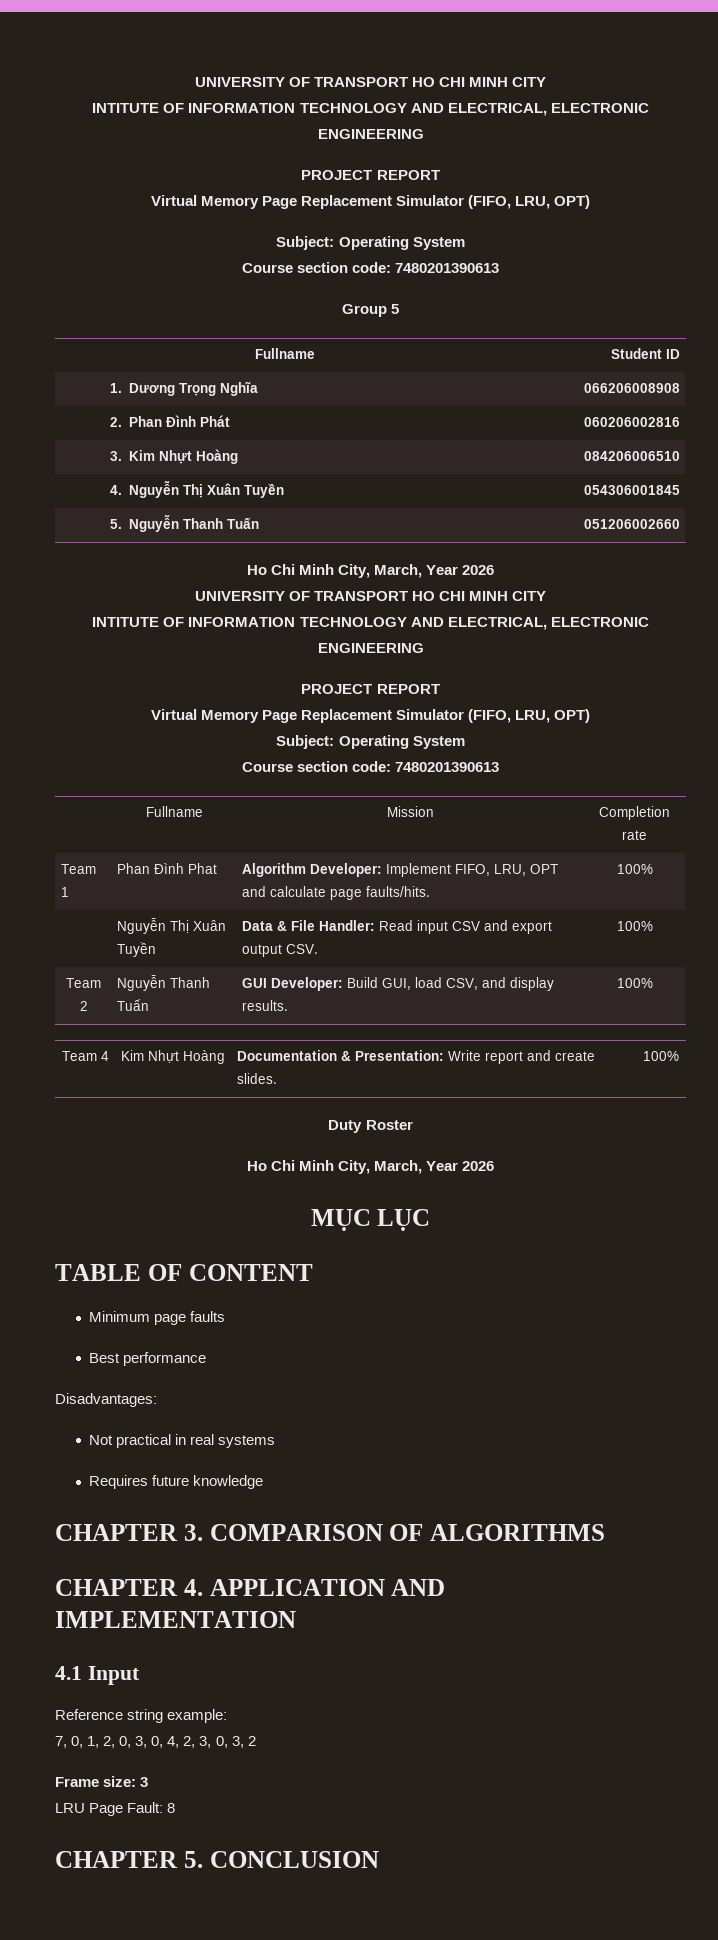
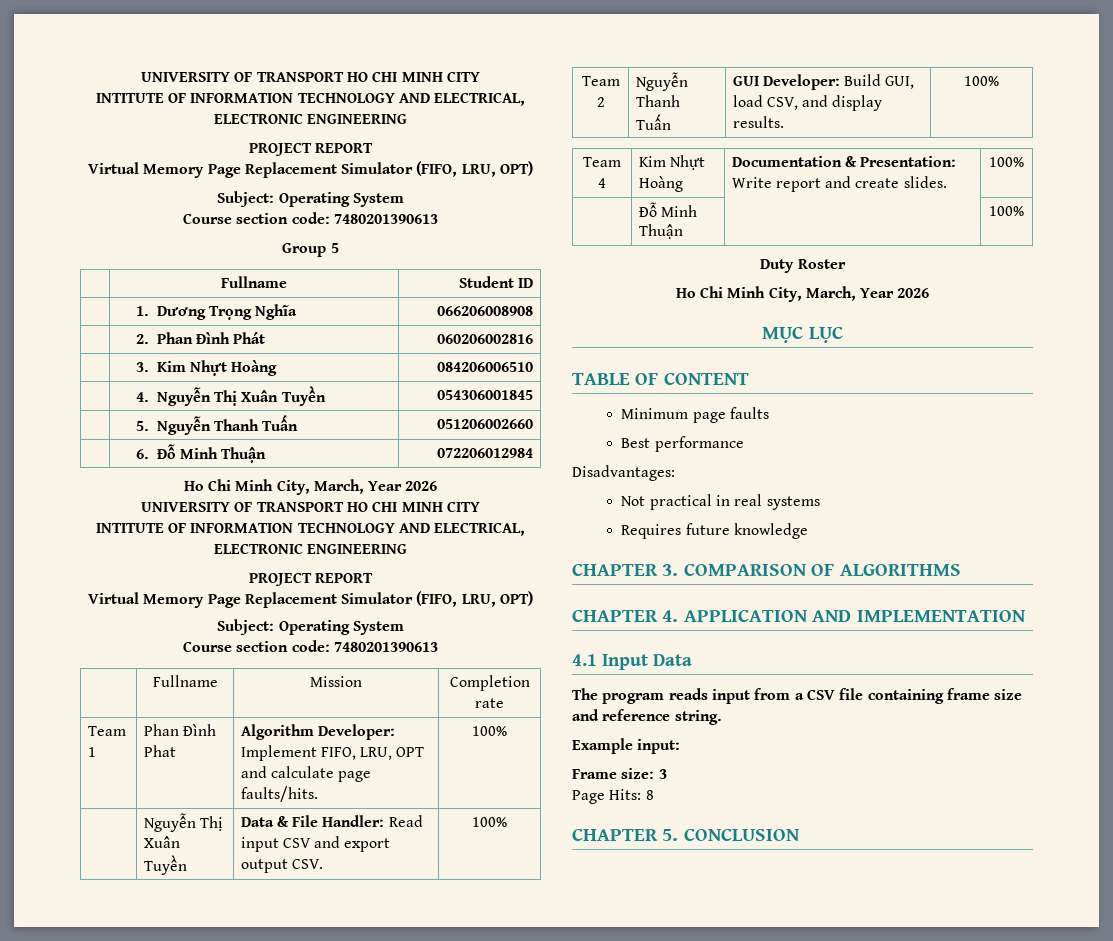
(680, 524) none -> [135,444,267,463] [437,448,534,458] // | 6. Đỗ Minh Thuận | 072206012984
(679, 1056) none -> [638,202,697,217] [638,224,683,239] [989,206,1024,216] // | Đỗ Minh Thuận | | 100%
[55,1709,228,1723] [55,1736,256,1748] // Reference string example: // 7, 0, 1, 2, 0, 3, 0, 4, 2, 3, 0, 3, 2 -> [653,654,692,666] [572,688,1023,704] [572,709,722,725] [572,738,681,754] Data // The program reads input from a CSV file containing frame size and reference string. // Example input:
[55,1802,164,1816] LRU Page Fault: -> [572,789,642,804] Page Hits:

